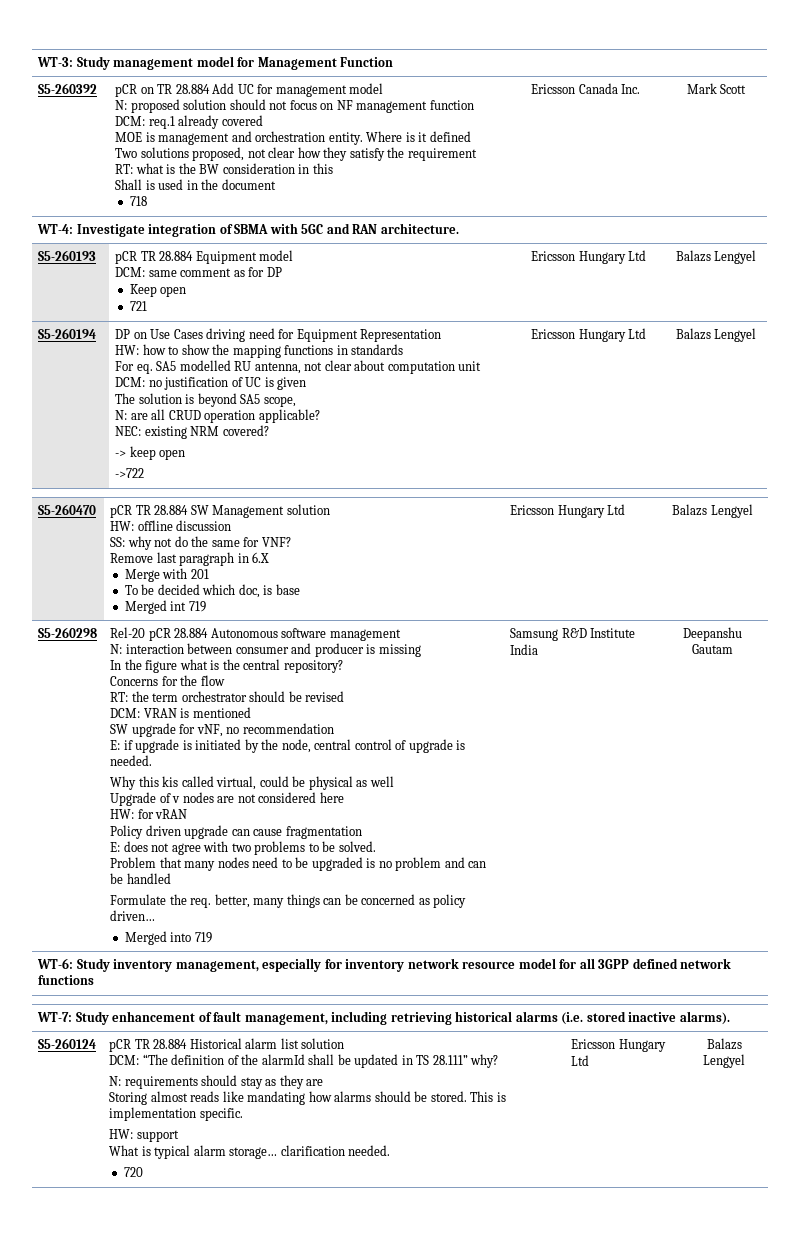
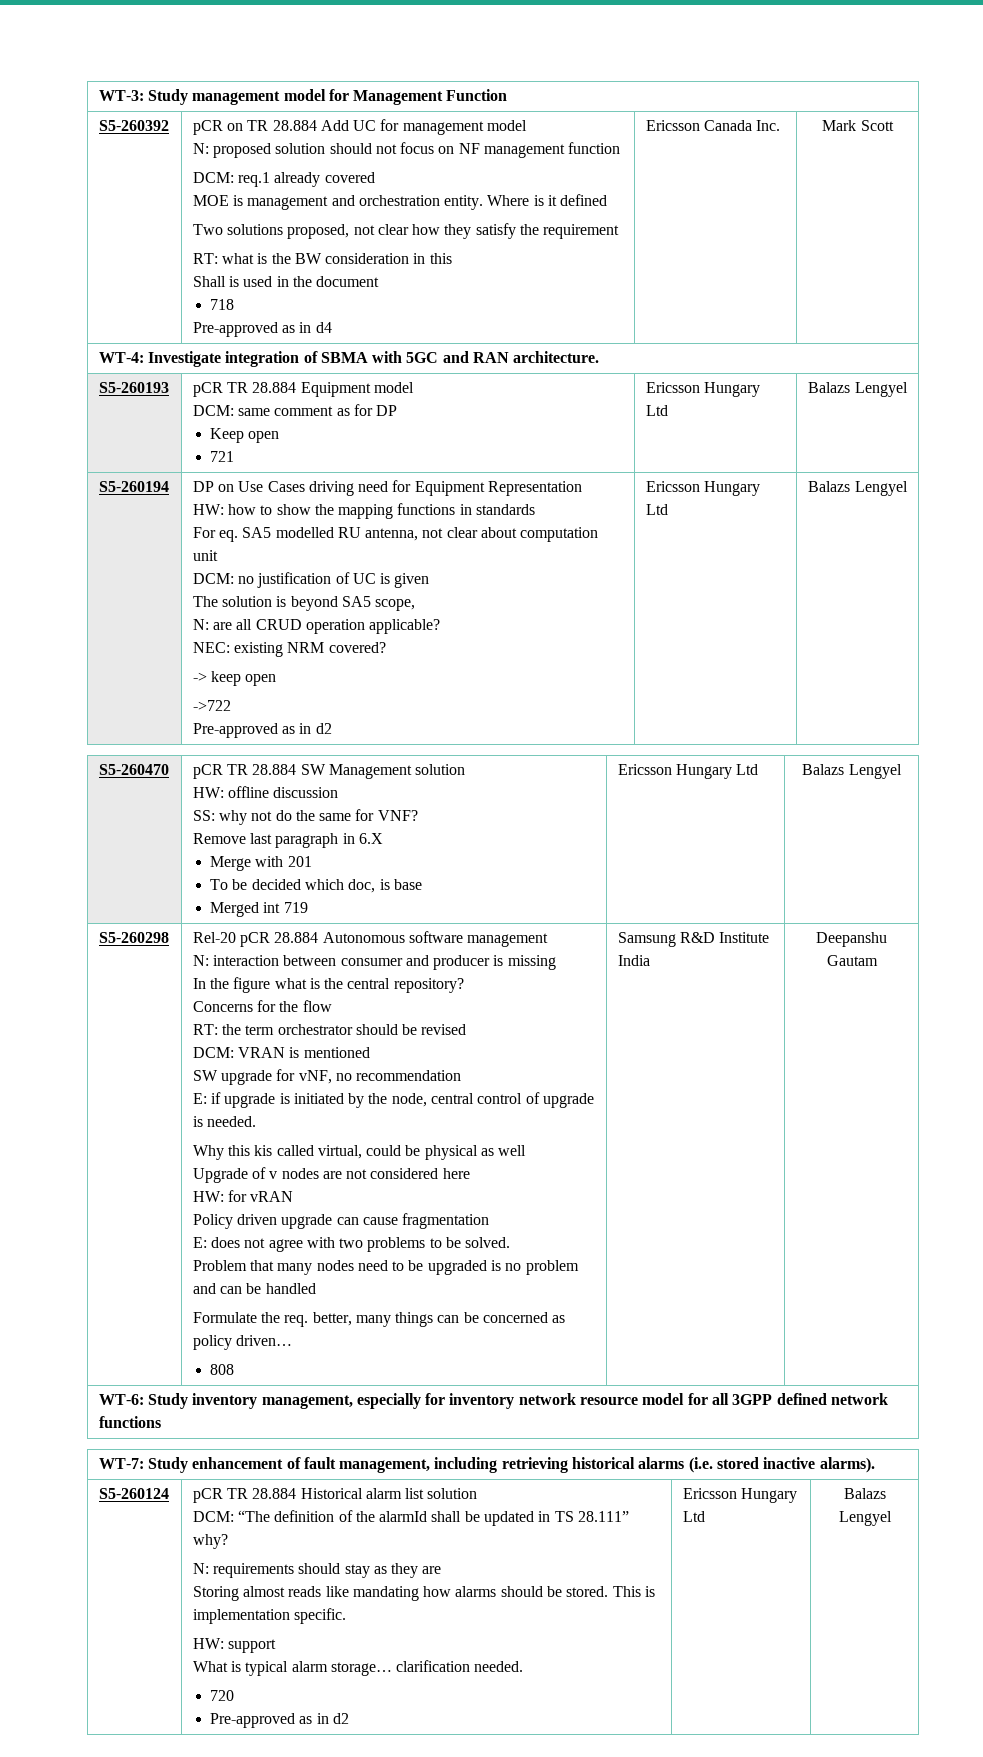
(147, 201) none -> [192,322,332,337] // Pre-approved as in d4
(145, 473) none -> [192,723,332,738] // Pre-approved as in d2
[124,931,212,945] Merged into 719 -> [210,1364,235,1375] 808
(143, 1172) none -> [210,1713,350,1728] // Pre-approved as in d2

